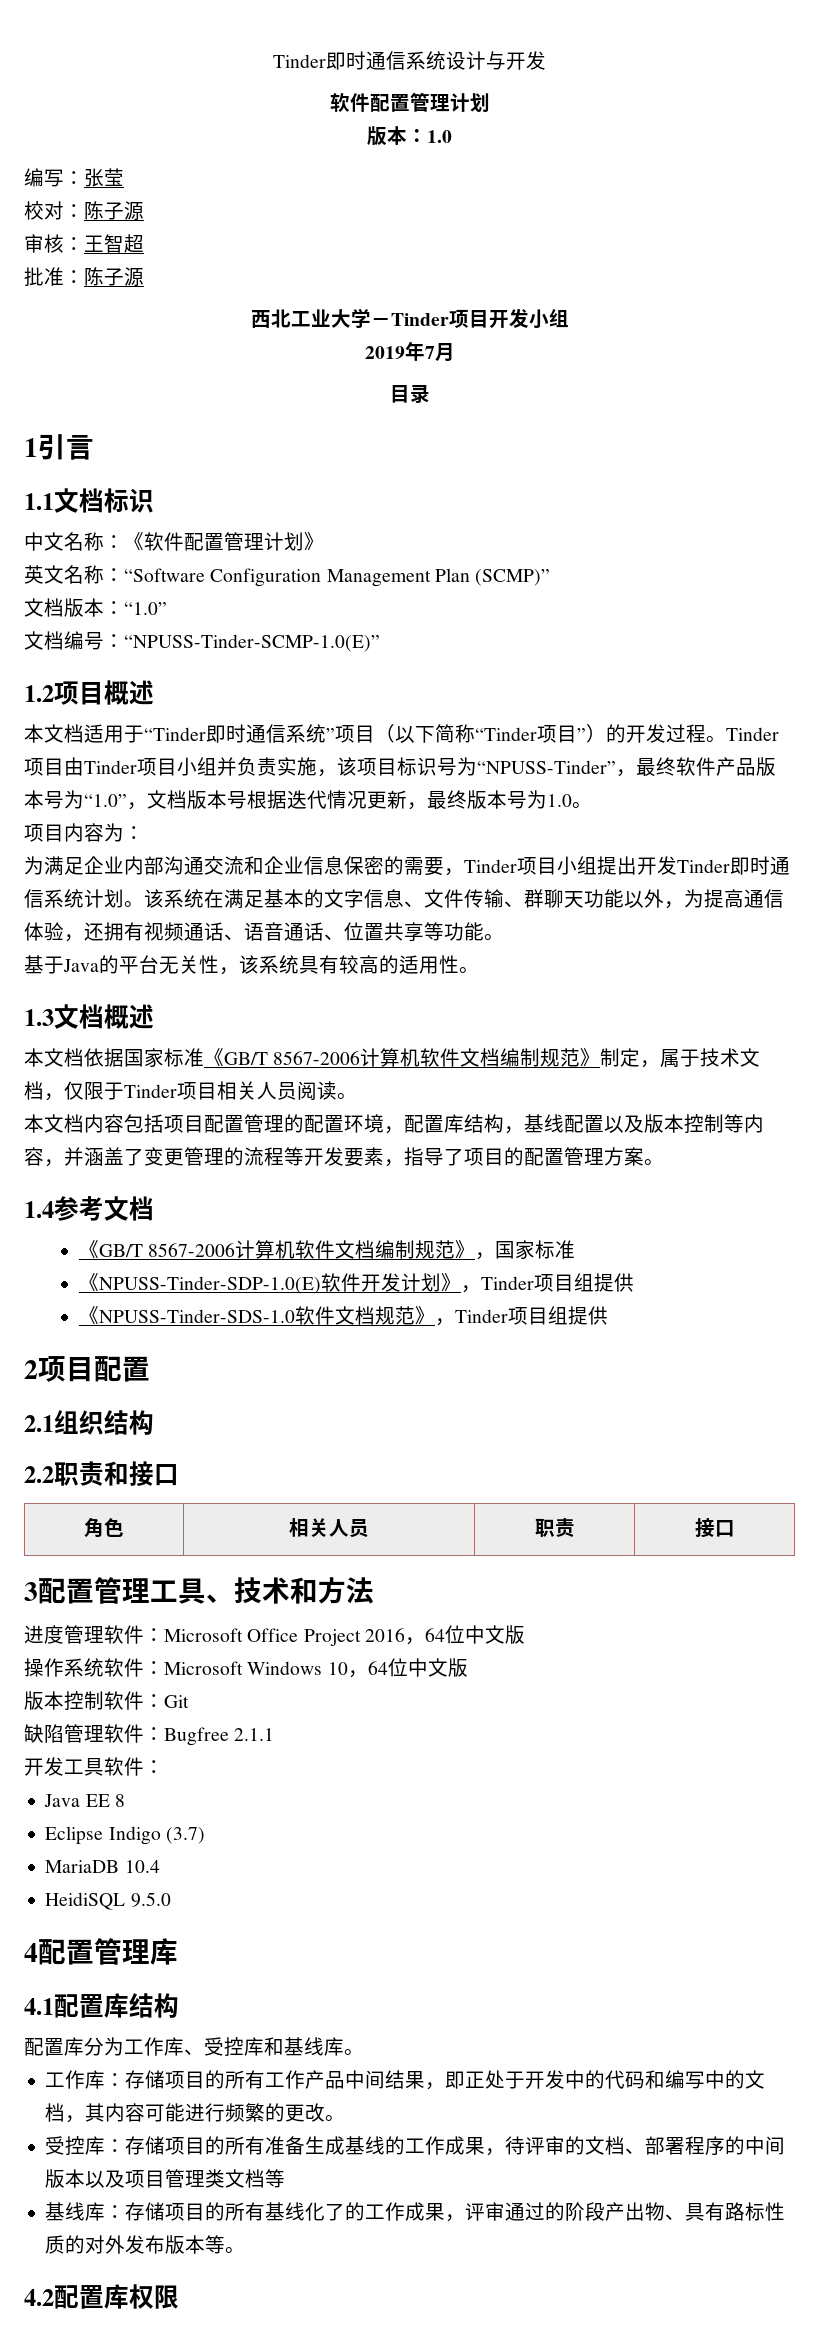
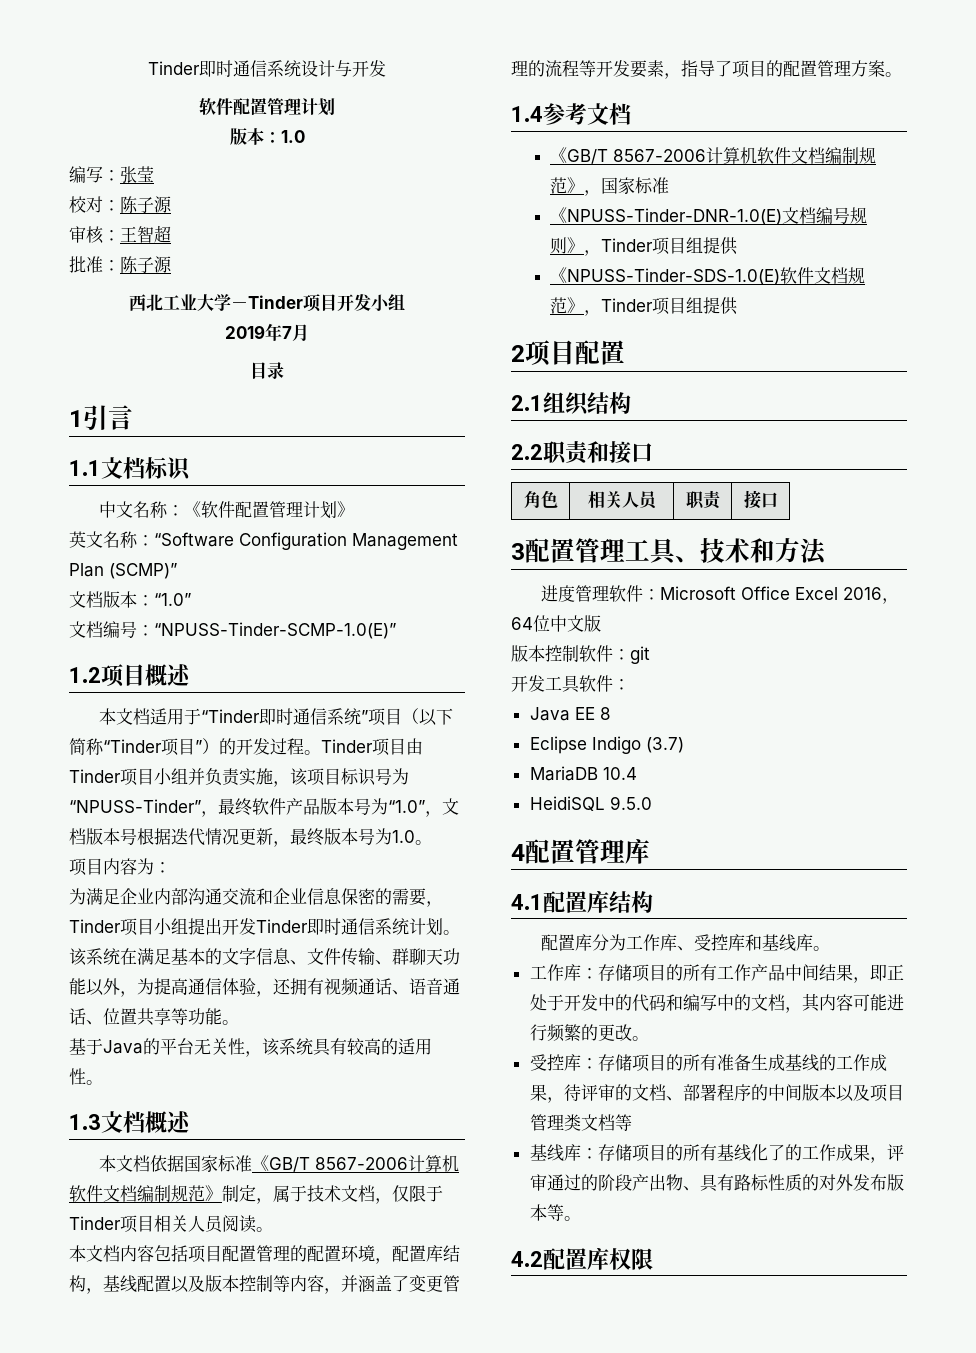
[98,1273,441,1294] NPUSS-Tinder-SDP-1.0(E)软件开发计划 -> [567,207,868,225] [550,237,568,254] NPUSS-Tinder-DNR-1.0(E)文档编号规则
[98,1309,295,1323] NPUSS-Tinder-SDS-1.0 -> [567,268,781,285] NPUSS-Tinder-SDS-1.0(E)
[303,1629,361,1646] Project -> [795,587,839,600] Excel
[24,1658,468,1678] [24,1691,189,1711] [24,1724,275,1746] 操作系统软件：Microsoft Windows 10，64位中文版 // 版本控制软件：Git // 缺陷管理软件：Bugfree 2.1.1 -> [511,645,650,664] 版本控制软件：git

